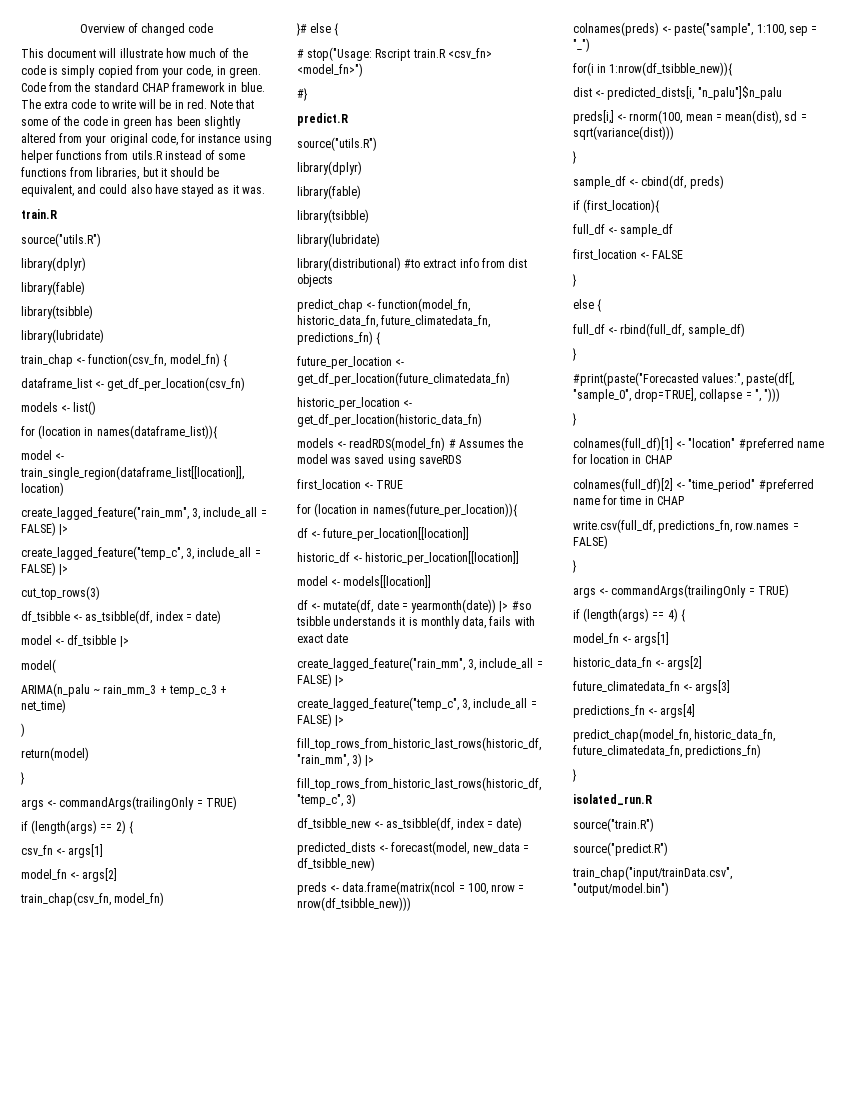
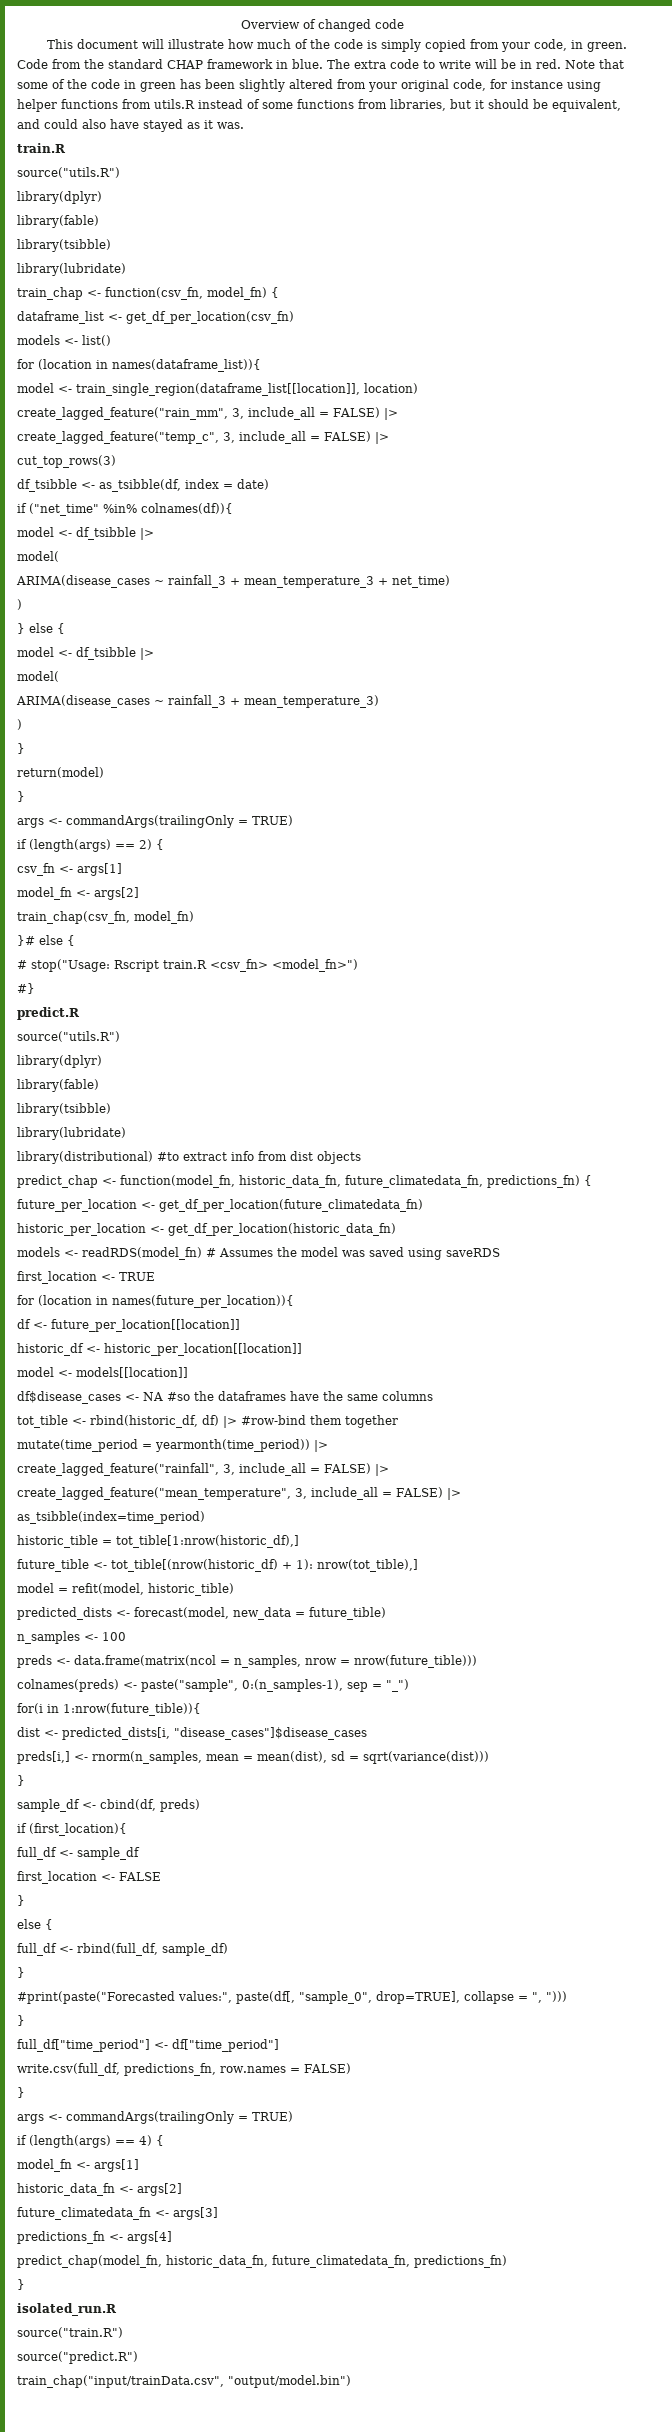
[21,635,129,647] [21,659,56,673] [21,683,228,697] [21,699,66,713] [21,723,25,737] // model <- df_tsibble |> // model( // ARIMA(n_palu ~ rain_mm_3 + temp_c_3 + net_time) // ) -> [17,503,233,516] [17,527,154,540] [17,551,59,562] [16,575,450,588] [17,599,22,610] [17,623,65,634] [17,647,154,660] [17,671,59,682] [16,695,379,708] [17,719,22,730] [17,743,25,754] // if ("net_time" %in% colnames(df)){ // model <- df_tsibble |> // model( // ARIMA(disease_cases ~ rainfall_3 + mean_temperature_3 + net_time) // ) // } else { // model <- df_tsibble |> // model( // ARIMA(disease_cases ~ rainfall_3 + mean_temperature_3) // ) // }
[297,599,531,613] [296,616,535,629] [297,633,349,643] [297,657,543,671] [297,673,345,687] [297,697,537,711] [297,713,345,727] [297,737,541,751] [297,753,375,767] [297,777,541,791] [297,793,357,807] [297,817,523,831] df <- mutate(df, date = yearmonth(date)) |> #so tsibble understands it is monthly data, fails with exact date // create_lagged_feature("rain_mm", 3, include_all = FALSE) |> // create_lagged_feature("temp_c", 3, include_all = FALSE) |> // fill_top_rows_from_historic_last_rows(historic_df, "rain_mm", 3) |> // fill_top_rows_from_historic_last_rows(historic_df, "temp_c", 3) // df_tsibble_new <- as_tsibble(df, index = date) -> [17,1391,433,1404] [17,1415,398,1428] [17,1439,328,1452] [17,1463,389,1476] [17,1487,461,1500] [17,1511,205,1524] [17,1535,299,1548] [17,1559,418,1572] [17,1583,234,1596] df$disease_cases <- NA #so the dataframes have the same columns // tot_tible <- rbind(historic_df, df) |> #row-bind them together // mutate(time_period = yearmonth(time_period)) |> // create_lagged_feature("rainfall", 3, include_all = FALSE) |> // create_lagged_feature("mean_temperature", 3, include_all = FALSE) |> // as_tsibble(index=time_period) // historic_tible = tot_tible[1:nrow(historic_df),] // future_tible <- tot_tible[(nrow(historic_df) + 1): nrow(tot_tible),] // model = refit(model, historic_tible)
[297,857,375,871] df_tsibble_new) -> [309,1607,386,1620] [17,1631,126,1644] future_tible) // n_samples <- 100
[467,883,488,895] 100, -> [234,1655,301,1668] n_samples,
[297,897,411,911] nrow(df_tsibble_new))) -> [354,1655,477,1668] nrow(future_tible)))
[756,24,786,36] 1:100, -> [242,1679,343,1692] 0:(n_samples-1),
[609,62,733,76] 1:nrow(df_tsibble_new)){ -> [63,1703,201,1716] 1:nrow(future_tible)){
[697,86,782,100] "n_palu"]$n_palu -> [174,1727,367,1740] "disease_cases"]$disease_cases
[629,110,683,124] rnorm(100, -> [92,1751,202,1764] rnorm(n_samples,
[573,437,824,451] [573,454,672,464] [573,478,814,492] [573,495,684,505] colnames(full_df)[1] <- "location" #preferred name for location in CHAP // colnames(full_df)[2] <- "time_period" #preferred name for time in CHAP -> [17,2039,279,2052] full_df["time_period"] <- df["time_period"]

